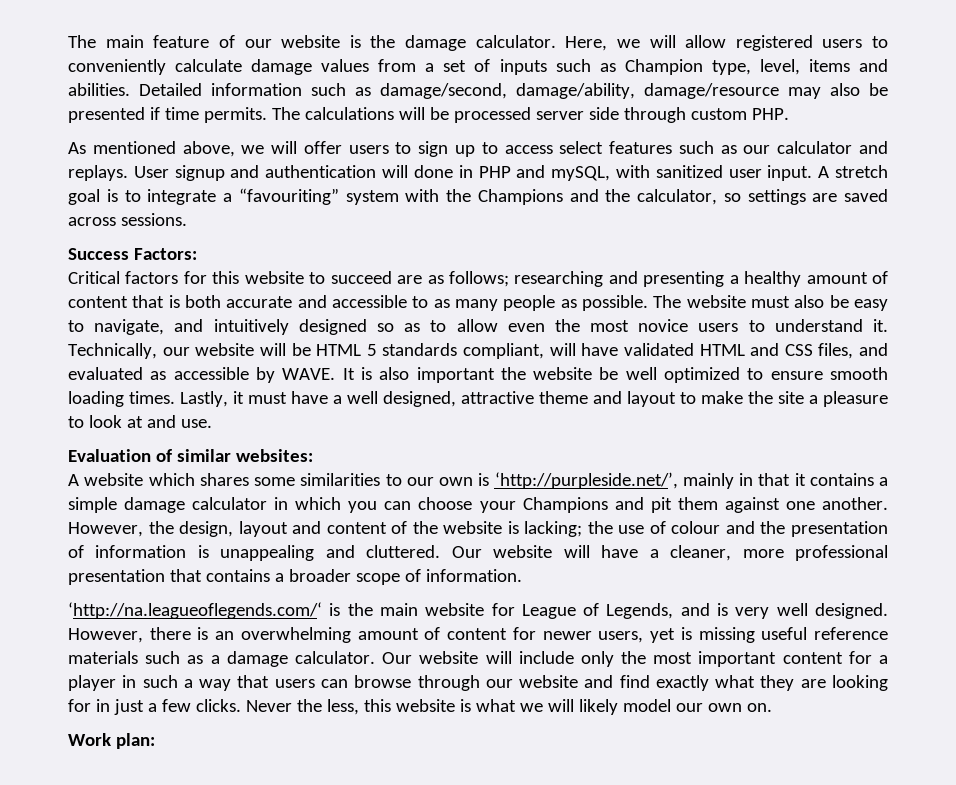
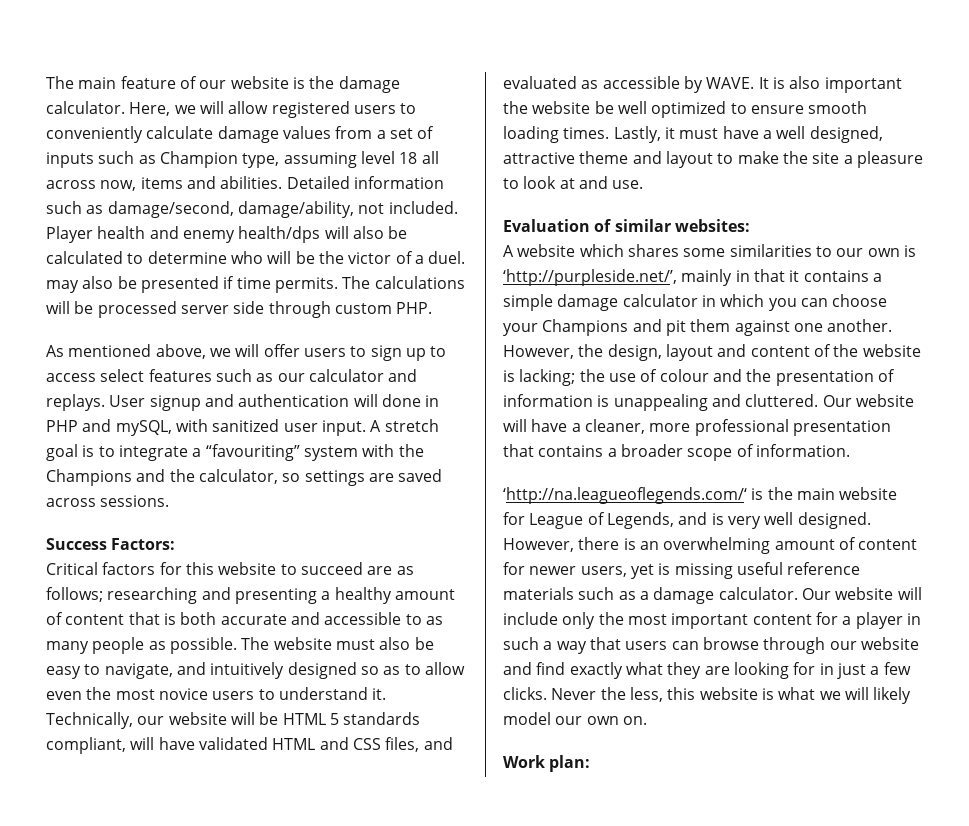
[759,59,800,75] level, -> [283,151,439,168] [46,180,137,191] assuming level 18 all across now,
[644,83,779,99] damage/resource -> [358,201,458,214] [46,226,408,243] [46,251,466,264] not included. Player health and enemy health/dps will also be calculated to determine who will be the victor of a duel.

